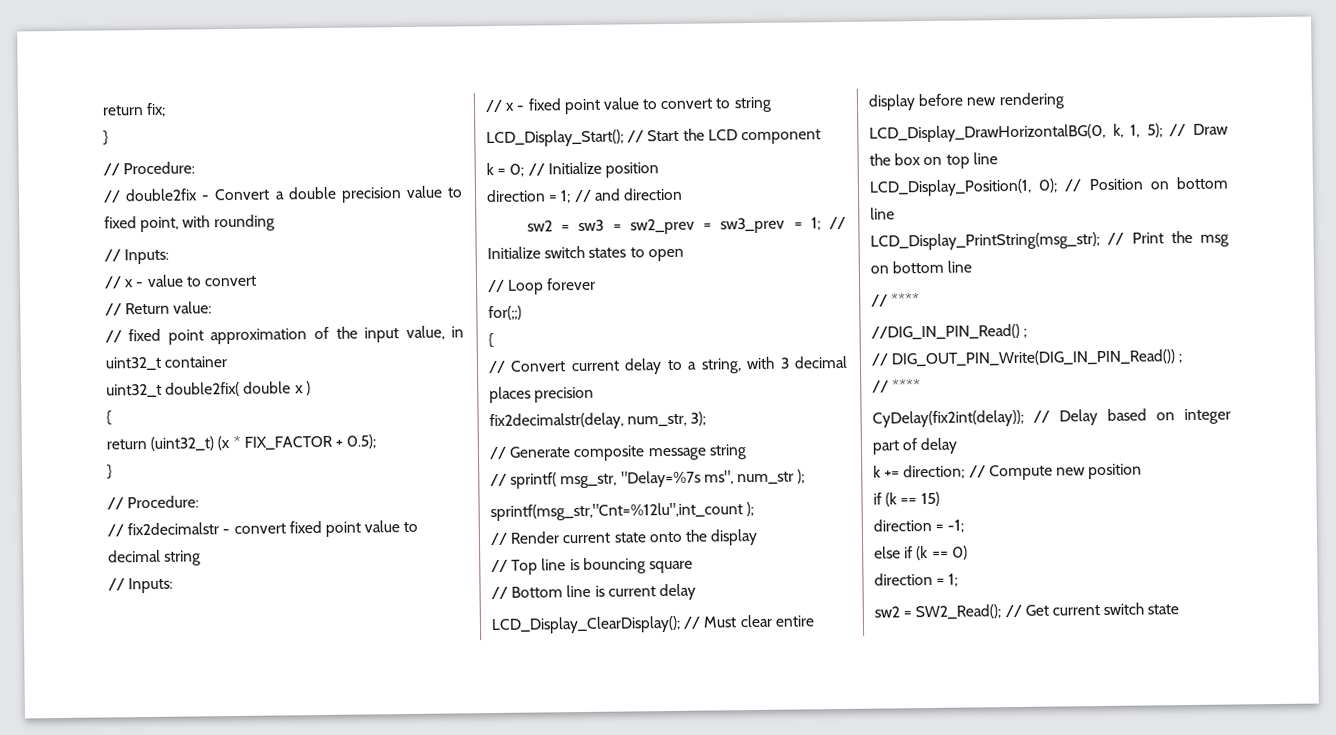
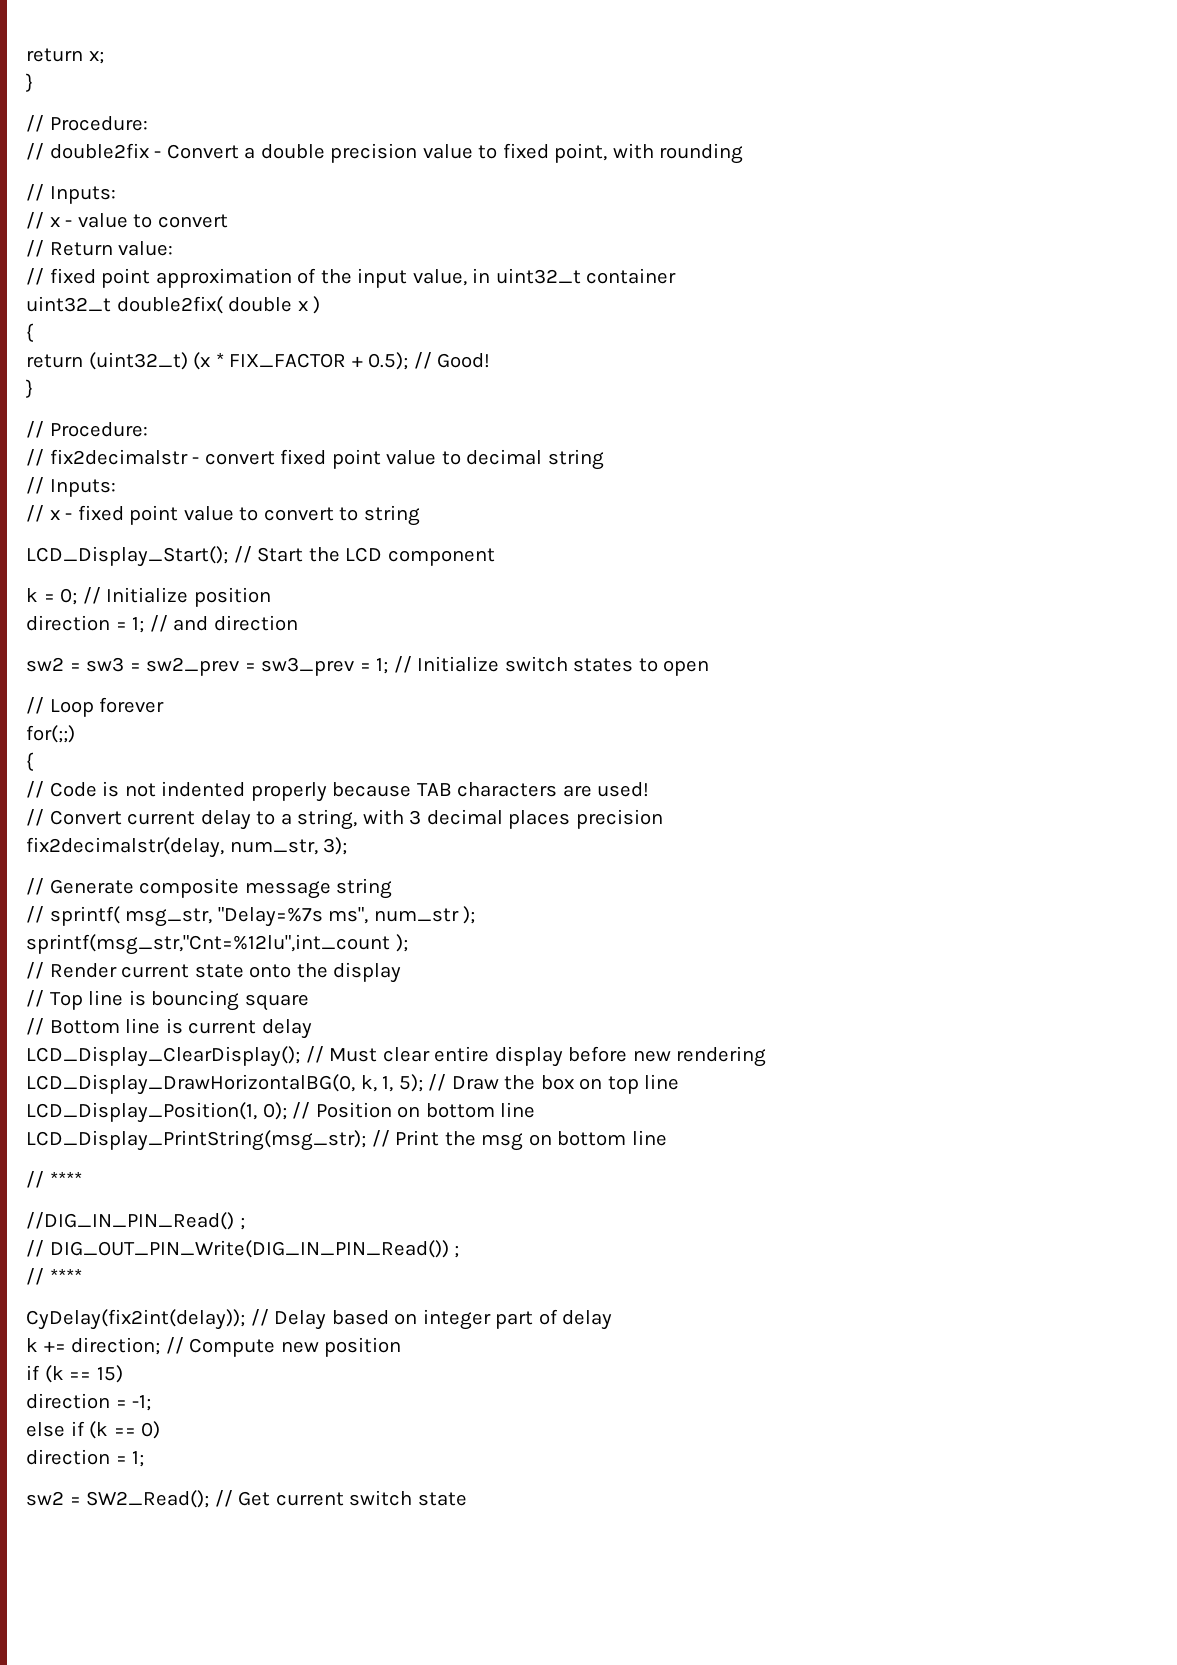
[102,102,167,117] return fix; -> [26,48,104,64] return x;
(377, 441) none -> [413,352,491,369] // Good!
(494, 341) none -> [26,781,650,802] // // Code is not indented properly because TAB characters are used!

